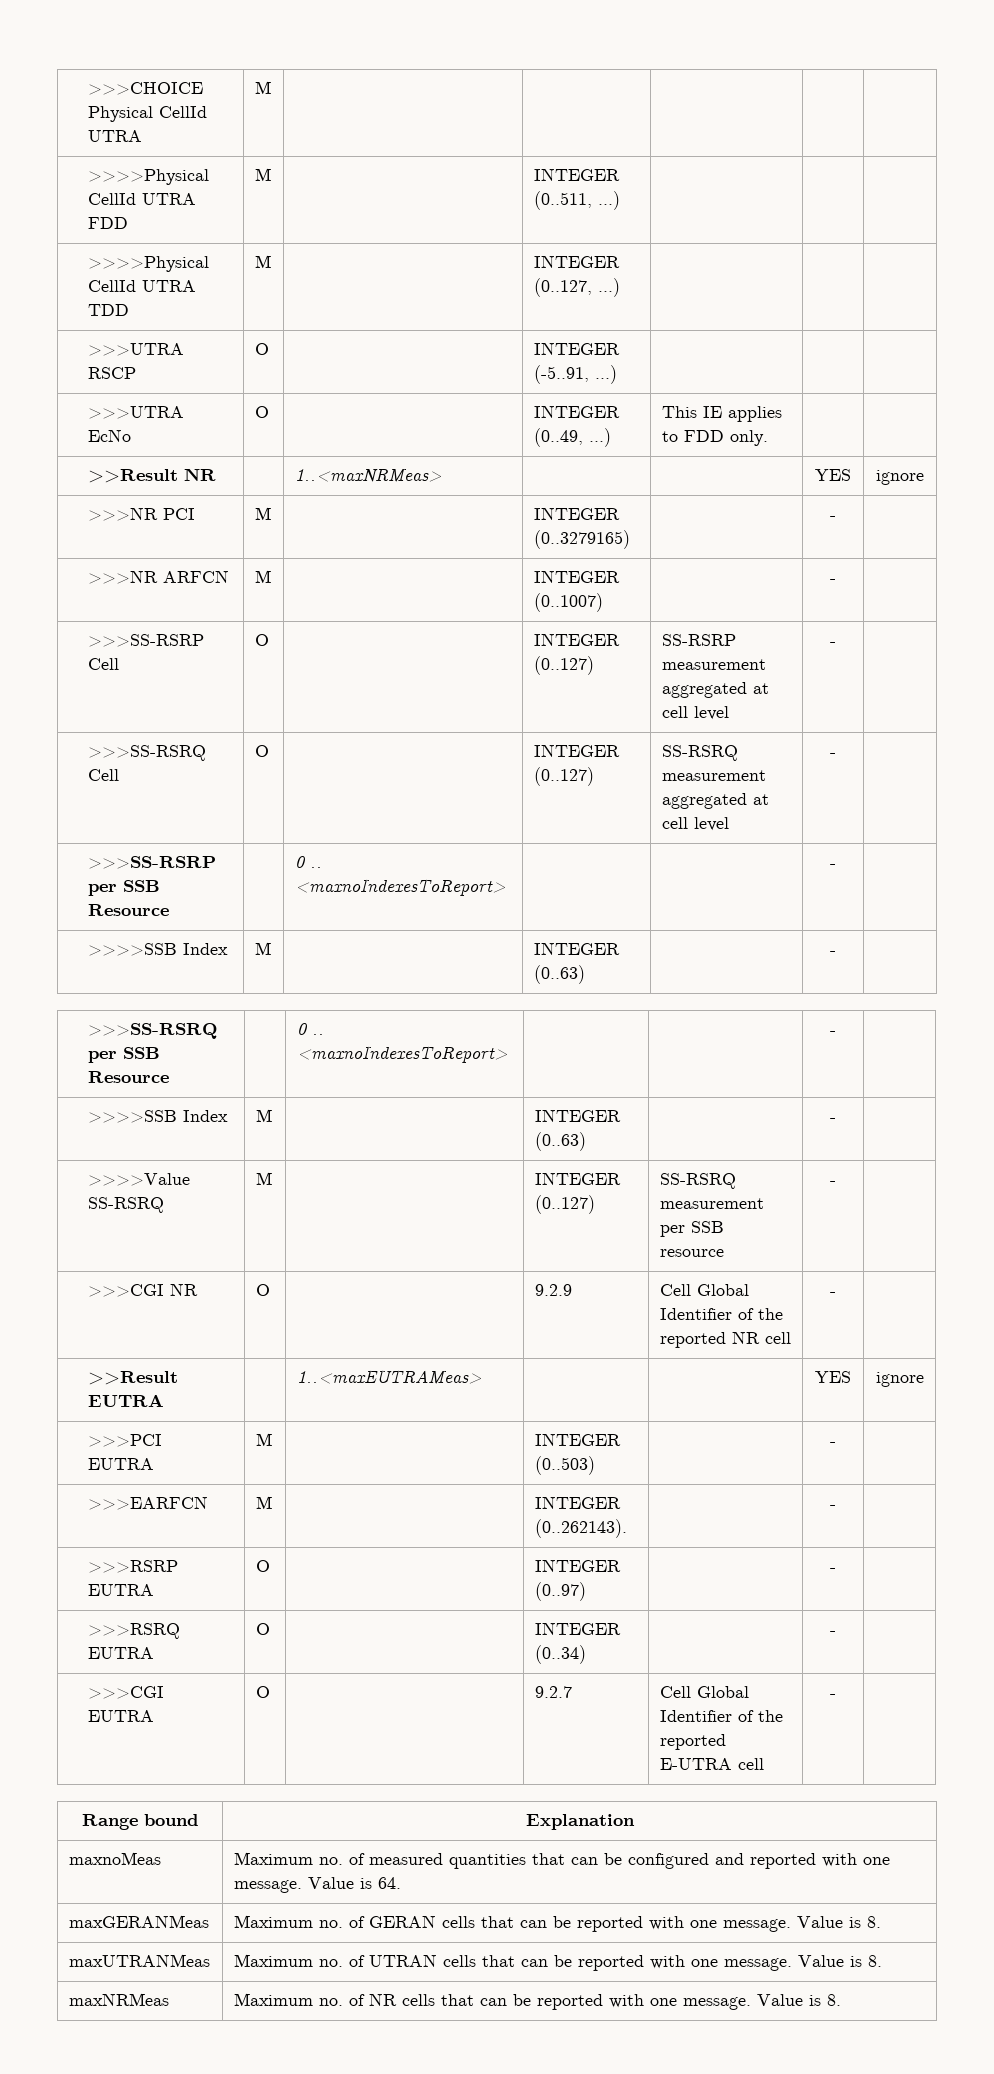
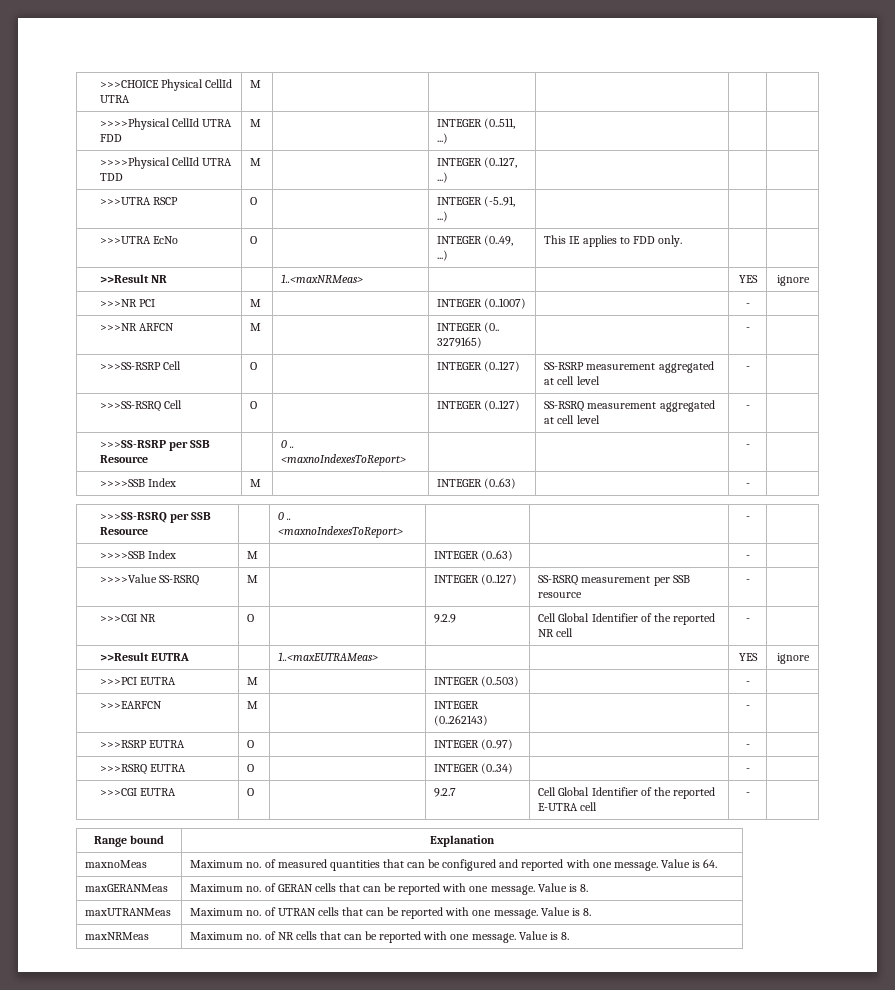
[533,530,630,549] (0..3279165) -> [484,298,527,309] (0..1007)
[533,593,603,612] (0..1007) -> [484,322,500,333] [437,337,483,348] (0.. 3279165)
[534,1519,627,1538] (0..262143). -> [434,715,489,726] (0..262143)

